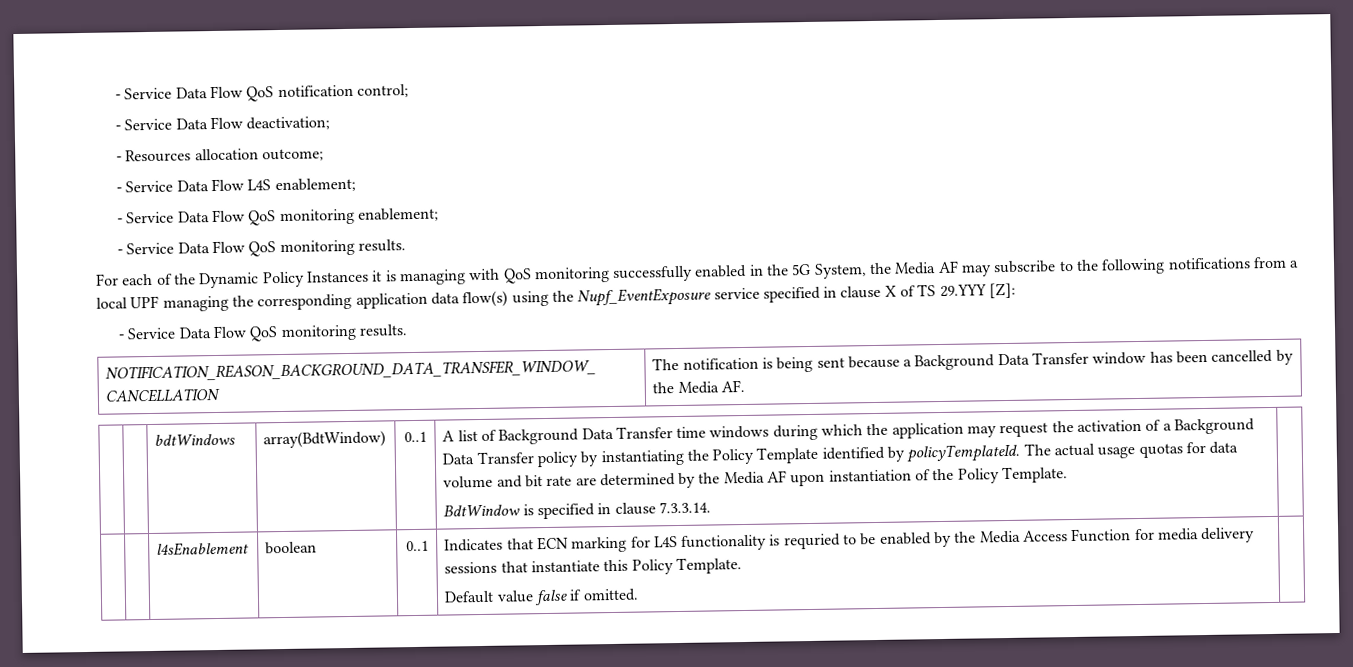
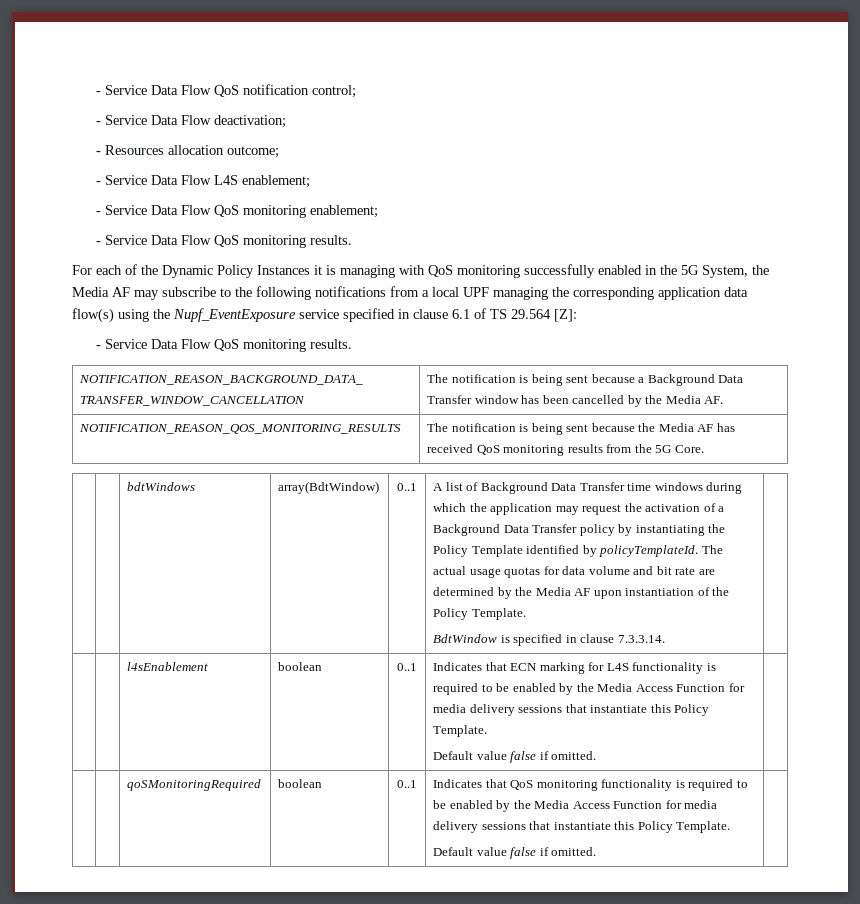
[884,285,897,297] X -> [452,309,470,319] 6.1
[939,284,987,298] 29.YYY -> [511,309,551,319] 29.564
(745, 386) none -> [79,424,402,434] [427,423,735,435] [427,444,704,456] // NOTIFICATION_REASON_QOS_MONITORING_RESULTS | The notification is being sent because the Media AF has received QoS monitoring results from the 5G Core.
[783,533,841,550] requried -> [433,683,479,695] required
(639, 595) none -> [127,779,262,791] [278,779,323,788] [397,780,417,788] [433,779,748,791] [433,800,718,812] [433,821,731,833] [433,847,597,859] // | | qoSMonitoringRequired | boolean | 0..1 | Indicates that QoS monitoring functionality is required to be enabled by the Media Access Function for media delivery sessions that instantiate this Policy Template. // Default value false if omitted. |

